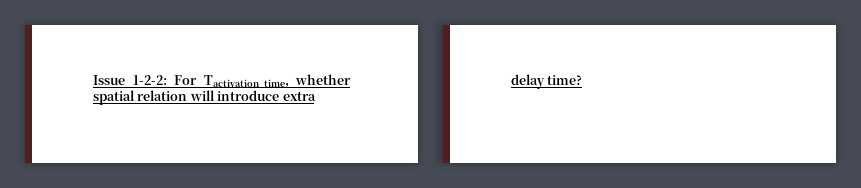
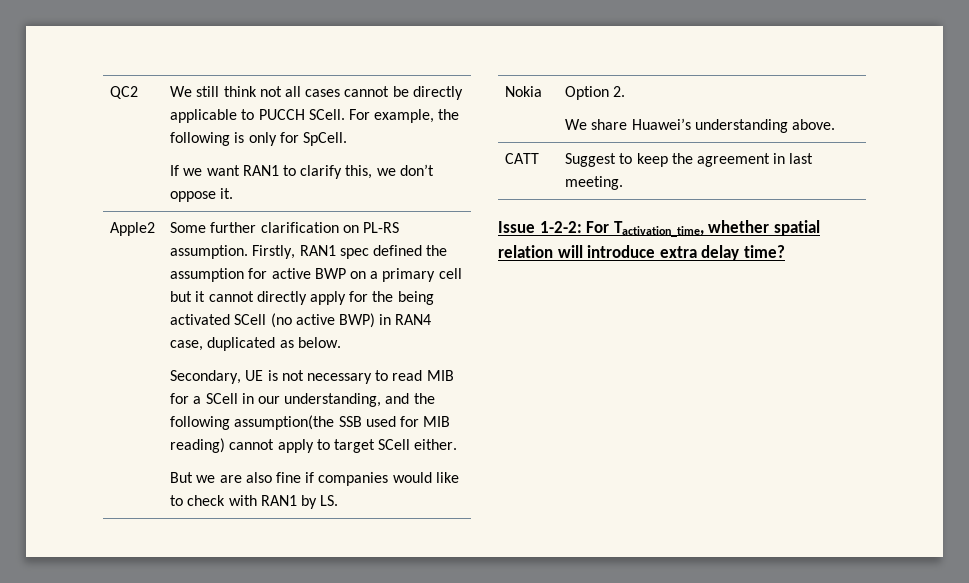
(93, 80) none -> [110,86,139,99] [170,86,463,100] [170,109,460,123] [170,132,347,146] [170,164,434,179] [170,188,234,202] [110,222,156,236] [170,222,399,233] [170,245,448,259] [170,268,462,282] [170,291,434,305] [170,313,432,328] [170,337,341,351] [170,370,454,384] [170,393,435,407] [170,415,451,430] [170,438,458,453] [170,472,459,486] [170,495,339,509] [505,86,543,97] [565,86,626,100] [565,118,835,133] [505,153,540,164] [565,153,814,167] [565,176,624,190] QC2 | We still think not all cases cannot be directly applicable to PUCCH SCell. For example, the following is only for SpCell. // If we want RAN1 to clarify this, we don’t oppose it. // Apple2 | Some further clarification on PL-RS assumption. Firstly, RAN1 spec defined the assumption for active BWP on a primary cell but it cannot directly apply for the being activated SCell (no active BWP) in RAN4 case, duplicated as below. // Secondary, UE is not necessary to read MIB for a SCell in our understanding, and the following assumption(the SSB used for MIB reading) cannot apply to target SCell either. // But we are also fine if companies would like to check with RAN1 by LS. // Nokia | Option 2. // We share Huawei’s understanding above. // CATT | Suggest to keep the agreement in last meeting. //

